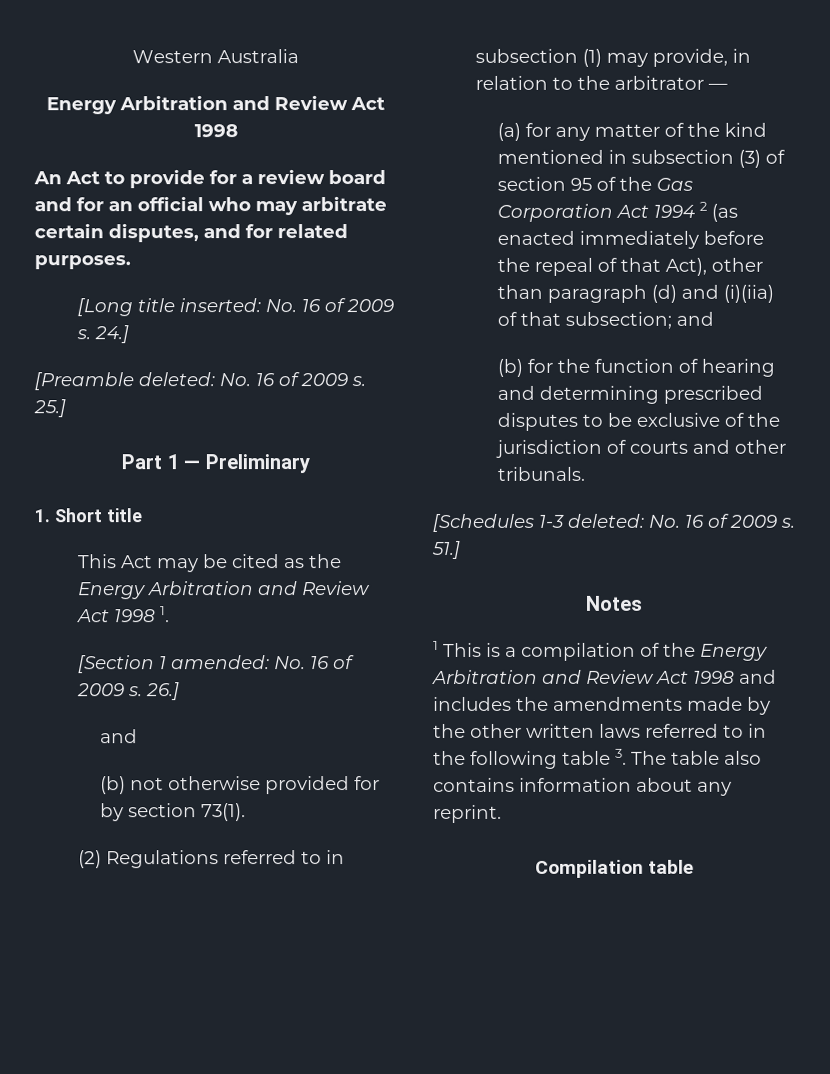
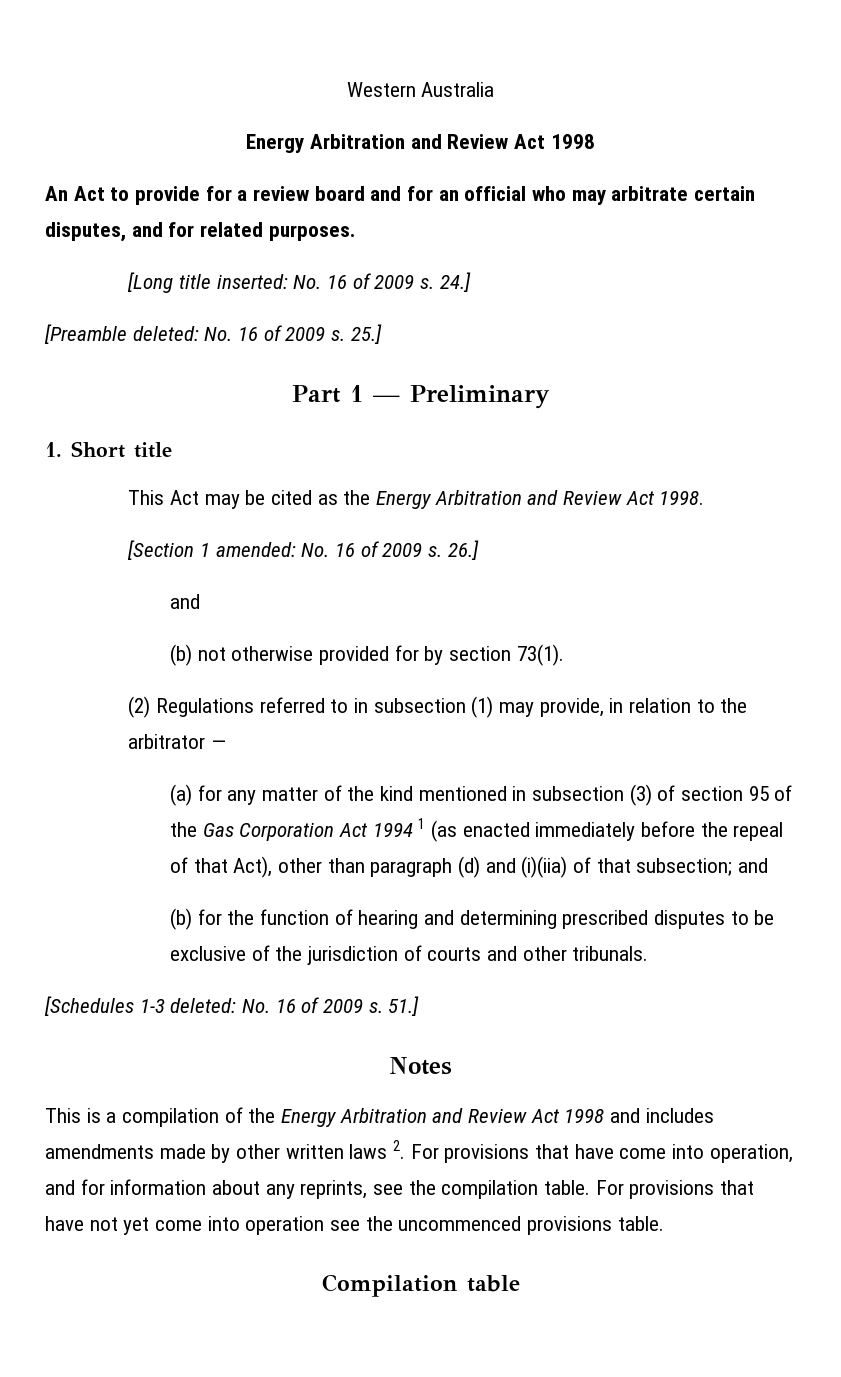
[114,606,171,623] 1998 1. -> [659,491,705,505] 1998.
[698,201,707,211] 2 -> [418,818,426,829] 1
[433,640,439,650] 1 -> (452, 1066) none
[516,696,549,711] the -> (714, 1115) none
[433,723,466,738] the -> (231, 1153) none
[645,723,767,738] [433,748,762,769] [433,777,732,796] [433,804,502,823] referred to in the following table 3. The table also contains information about any reprint. -> [393,1140,793,1163] [45,1179,755,1199] [45,1216,664,1235] 2. For provisions that have come into operation, and for information about any reprints, see the compilation table. For provisions that have not yet come into operation see the uncommenced provisions table.

